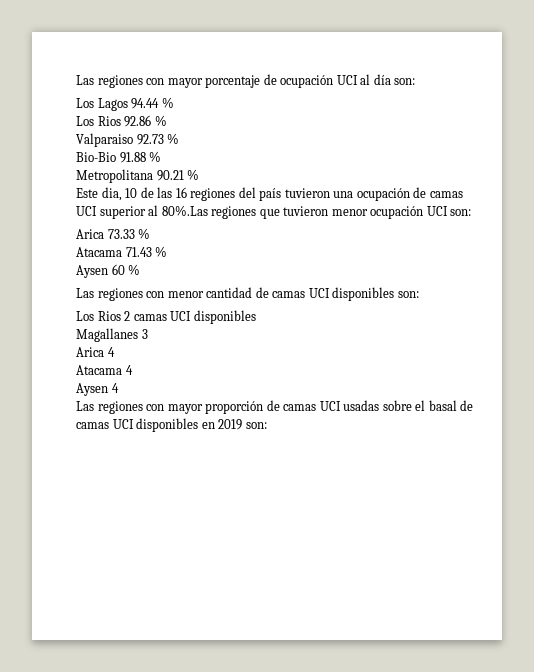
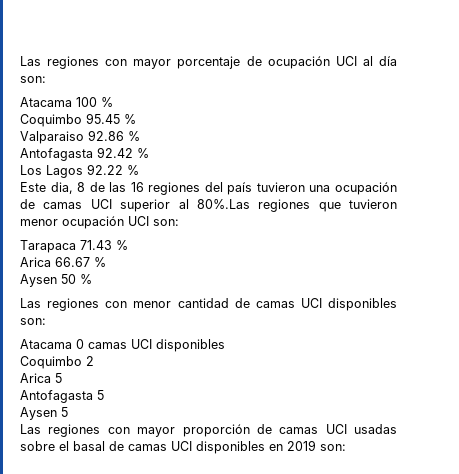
[76,97,174,111] [76,115,167,127] [76,133,180,147] [76,151,162,163] [76,169,184,183] Los Lagos 94.44 % // Los Rios 92.86 % // Valparaiso 92.73 % // Bio-Bio 91.88 % // Metropolitana 90.21 -> [20,97,113,107] [20,113,136,127] [20,130,140,144] [20,147,149,161] [20,164,123,178] Atacama 100 % // Coquimbo 95.45 % // Valparaiso 92.86 % // Antofagasta 92.42 % // Los Lagos 92.22
[125,188,138,198] 10 -> [77,182,86,192] 8
[76,228,151,239] [76,247,122,257] Arica 73.33 % // Atacama -> [20,240,76,253] Tarapaca
[76,264,125,278] // Aysen 60 -> [20,257,106,267] [20,274,76,287] // Arica 66.67 % // Aysen 50
[76,311,131,321] Los Rios 2 -> [20,339,84,349] Atacama 0
[76,328,148,342] [76,347,115,357] [76,365,133,375] [76,383,119,396] Magallanes 3 // Arica 4 // Atacama 4 // Aysen 4 -> [20,356,94,369] [20,373,62,383] [20,390,104,403] [20,407,68,420] Coquimbo 2 // Arica 5 // Antofagasta 5 // Aysen 5

